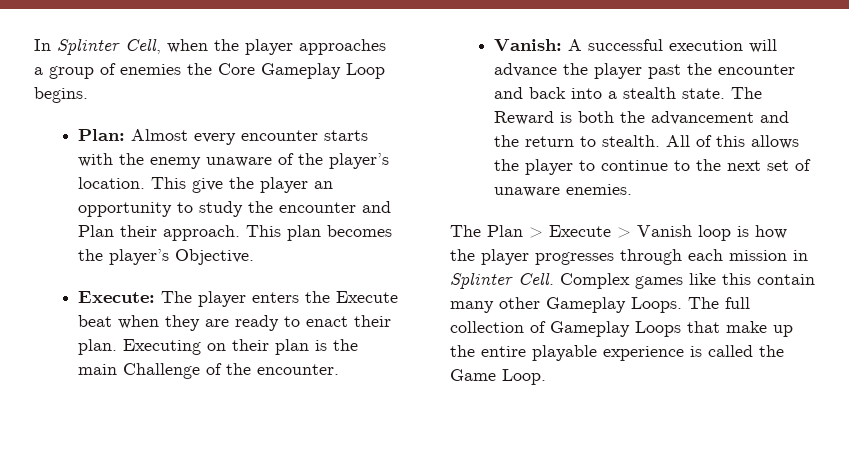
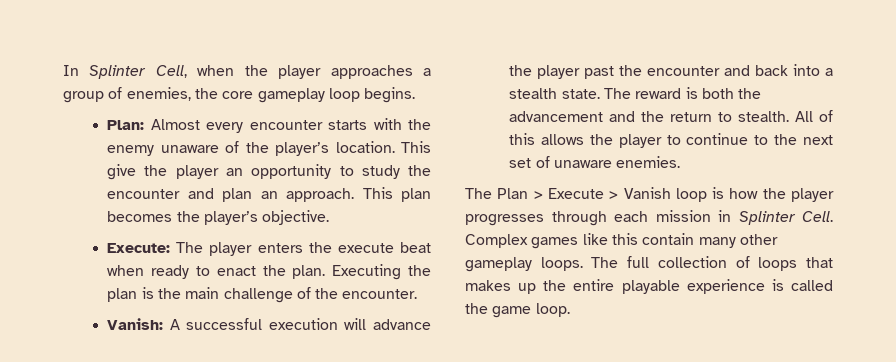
[120,63,385,79] enemies the Core Gameplay Loop -> [126,87,360,103] enemies, the core gameplay loop
[78,225,158,237] Plan their -> [222,188,278,202] plan an
[175,249,255,265] Objective. -> [262,210,330,225] objective.
[336,291,399,303] Execute -> [337,243,394,253] execute
[165,315,230,331] they are -> (145, 270) none
[354,315,392,327] their -> [262,265,286,276] the
[207,339,270,351] on their -> [407,265,431,276] the
[123,363,201,379] Challenge -> [223,288,293,303] challenge
[494,111,555,125] Reward -> [635,88,682,99] reward
[546,297,682,313] Gameplay Loops. -> [465,257,583,272] gameplay loops.
[550,321,767,337] Gameplay Loops that make -> [758,257,833,271] [465,280,511,291] loops that makes
[450,369,546,385] Game Loop. -> [492,303,570,318] game loop.

